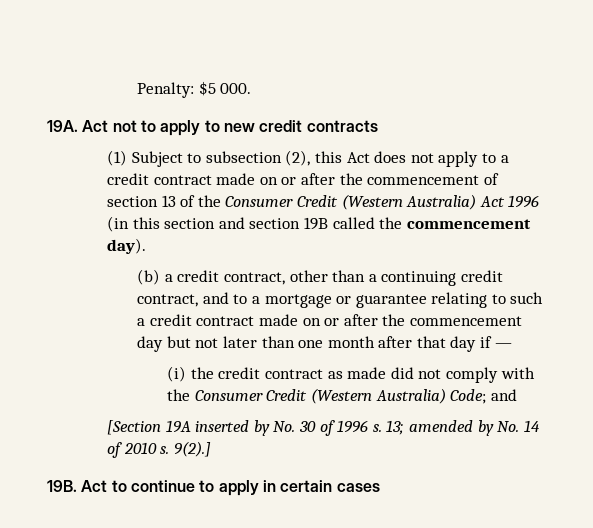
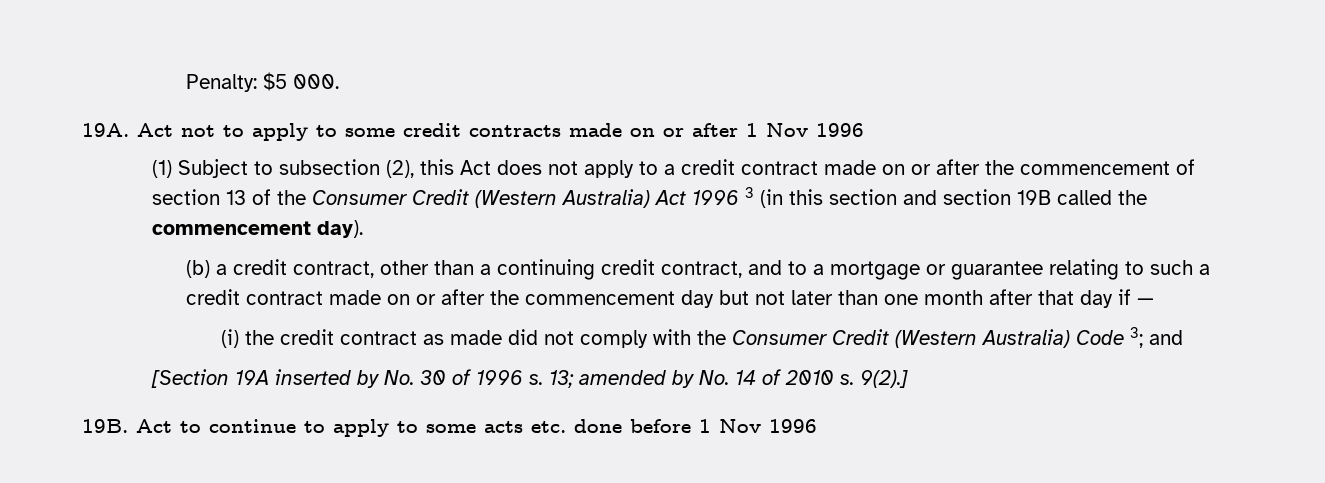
[223,123,255,132] new -> [345,128,395,137] some
(378, 126) none -> [569,123,864,137] made on or after 1 Nov 1996
(540, 201) none -> [744,187,754,198] 3
[450,389,487,404] Code; -> [1076,327,1144,348] Code 3;
[262,480,380,492] in certain cases -> [397,419,817,433] to some acts etc. done before 1 Nov 1996

